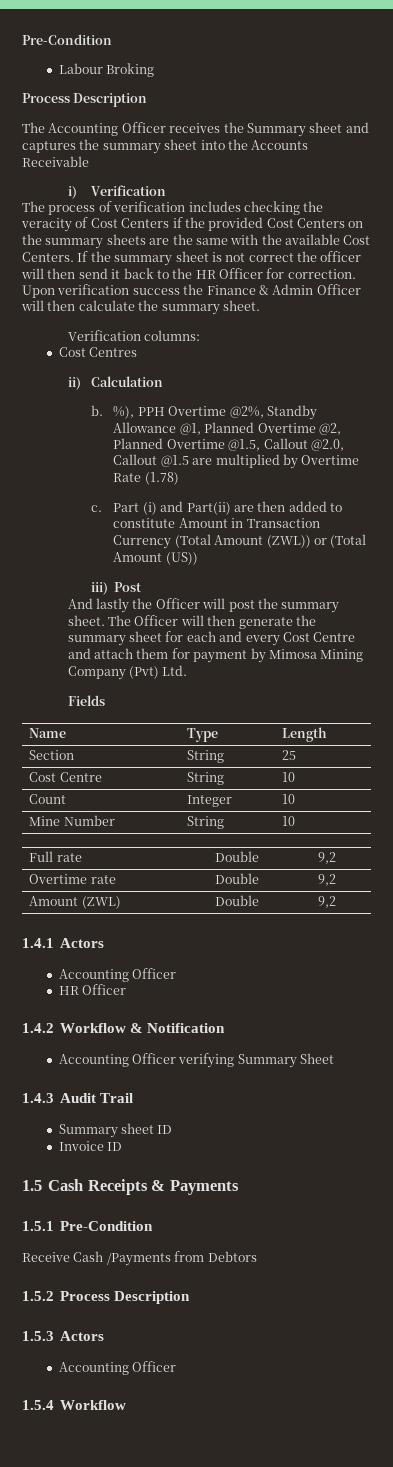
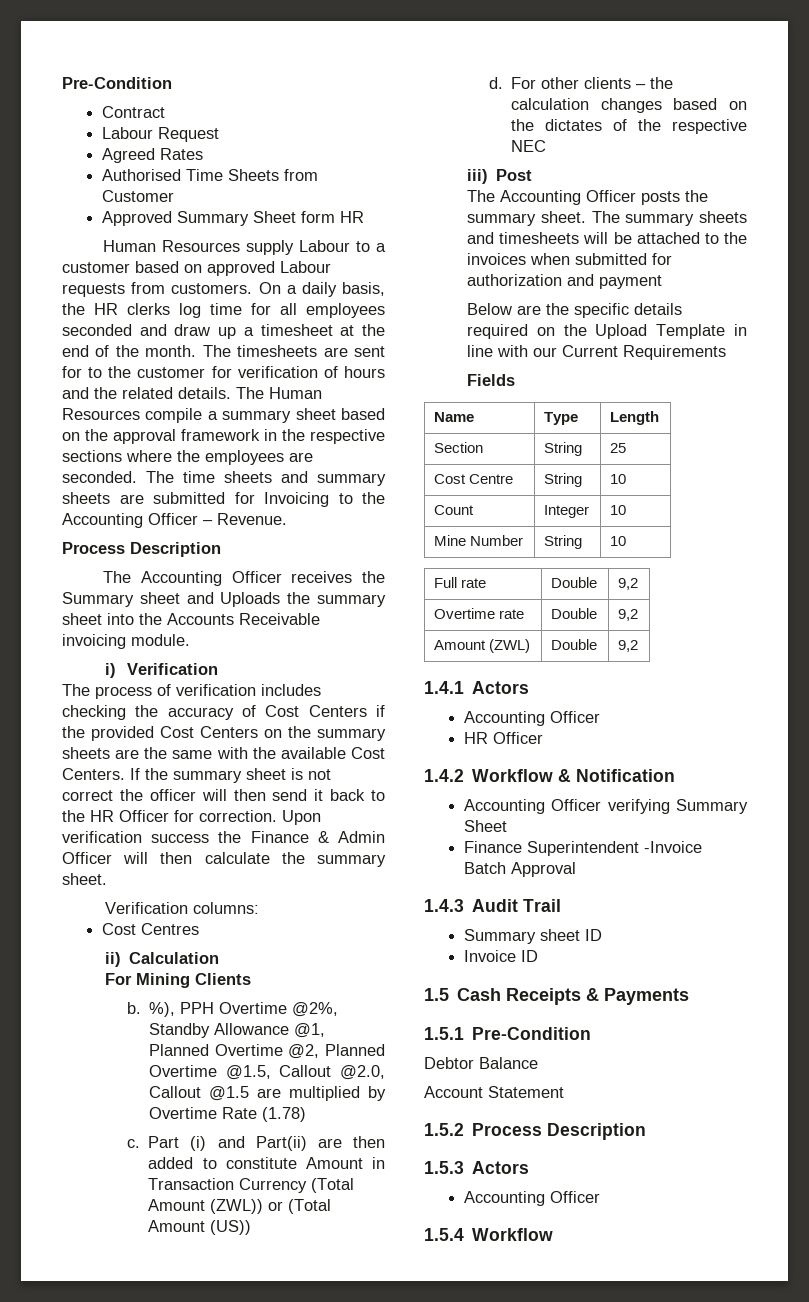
[22,34,112,45] [58,63,154,77] Pre-Condition // Labour Broking -> [62,77,172,89] [101,106,165,118] [101,127,219,142] [101,148,203,163] [101,169,318,181] [101,190,174,202] [101,211,364,226] [103,240,386,255] [62,261,331,276] [62,282,385,297] [62,303,385,318] [62,324,385,339] [62,345,385,357] [62,366,385,378] [62,387,322,399] [62,408,385,423] [62,429,385,444] [62,450,313,465] [62,471,386,486] [62,492,385,507] [62,513,287,528] Pre-Condition // Contract // Labour Request // Agreed Rates // Authorised Time Sheets from Customer // Approved Summary Sheet form HR // Human Resources supply Labour to a customer based on approved Labour requests from customers. On a daily basis, the HR clerks log time for all employees seconded and draw up a timesheet at the end of the month. The timesheets are sent for to the customer for verification of hours and the related details. The Human Resources compile a summary sheet based on the approval framework in the respective sections where the employees are seconded. The time sheets and summary sheets are submitted for Invoicing to the Accounting Officer – Revenue.
[22,141,76,153] captures -> [220,592,281,607] Uploads
(89, 161) none -> [62,634,190,649] invoicing module.
[21,218,72,232] veracity -> [167,707,234,720] accuracy
(163, 381) none -> [105,973,252,988] // For Mining Clients
[90,582,141,595] [67,598,340,613] [67,615,316,629] [67,631,356,646] [67,648,364,663] [67,665,188,680] iii) Post // And lastly the Officer will post the summary sheet. The Officer will then generate the summary sheet for each and every Cost Centre and attach them for payment by Mimosa Mining Company (Pvt) Ltd. -> [488,77,674,89] [511,98,747,113] [511,119,747,134] [511,140,547,152] [467,169,533,184] [467,190,709,205] [467,211,747,226] [467,232,747,244] [467,253,673,265] [467,274,663,289] [467,303,683,318] [467,324,747,339] [467,345,727,360] d. For other clients – the calculation changes based on the dictates of the respective NEC // iii) Post // The Accounting Officer posts the summary sheet. The summary sheets and timesheets will be attached to the invoices when submitted for authorization and payment // Below are the specific details required on the Upload Template in line with our Current Requirements
(335, 1058) none -> [463,841,702,856] [463,862,576,877] // Finance Superintendent -Invoice Batch Approval
[22,1251,257,1266] Receive Cash /Payments from Debtors -> [424,1057,538,1069] [424,1086,564,1098] Debtor Balance // Account Statement

